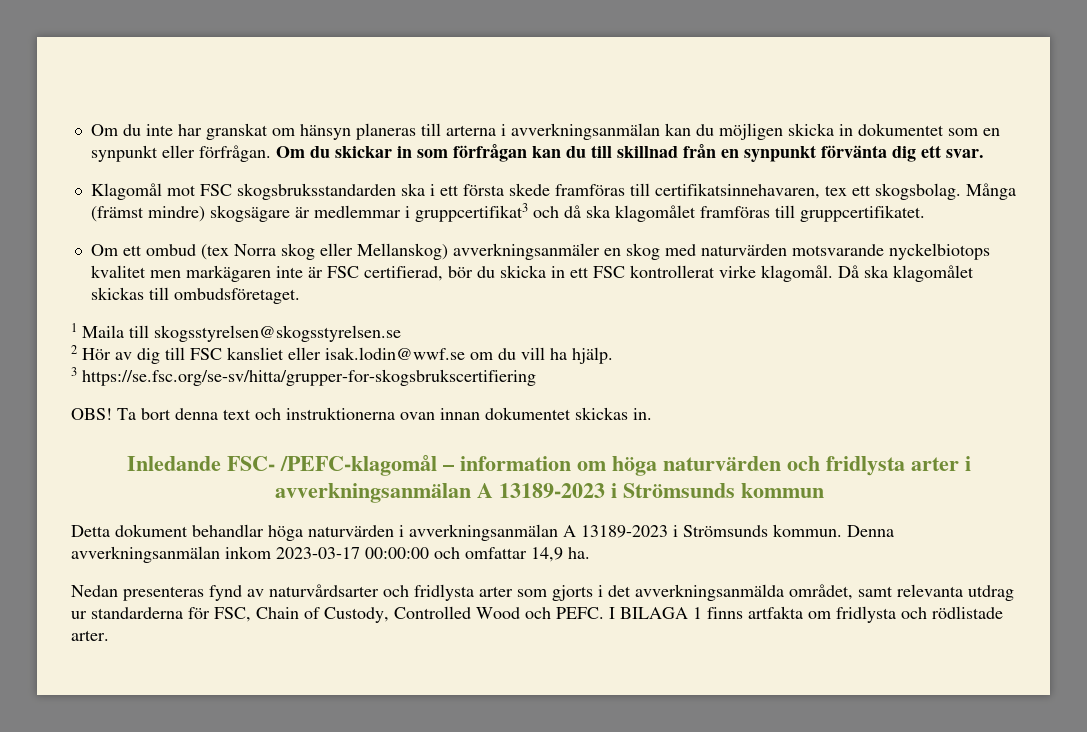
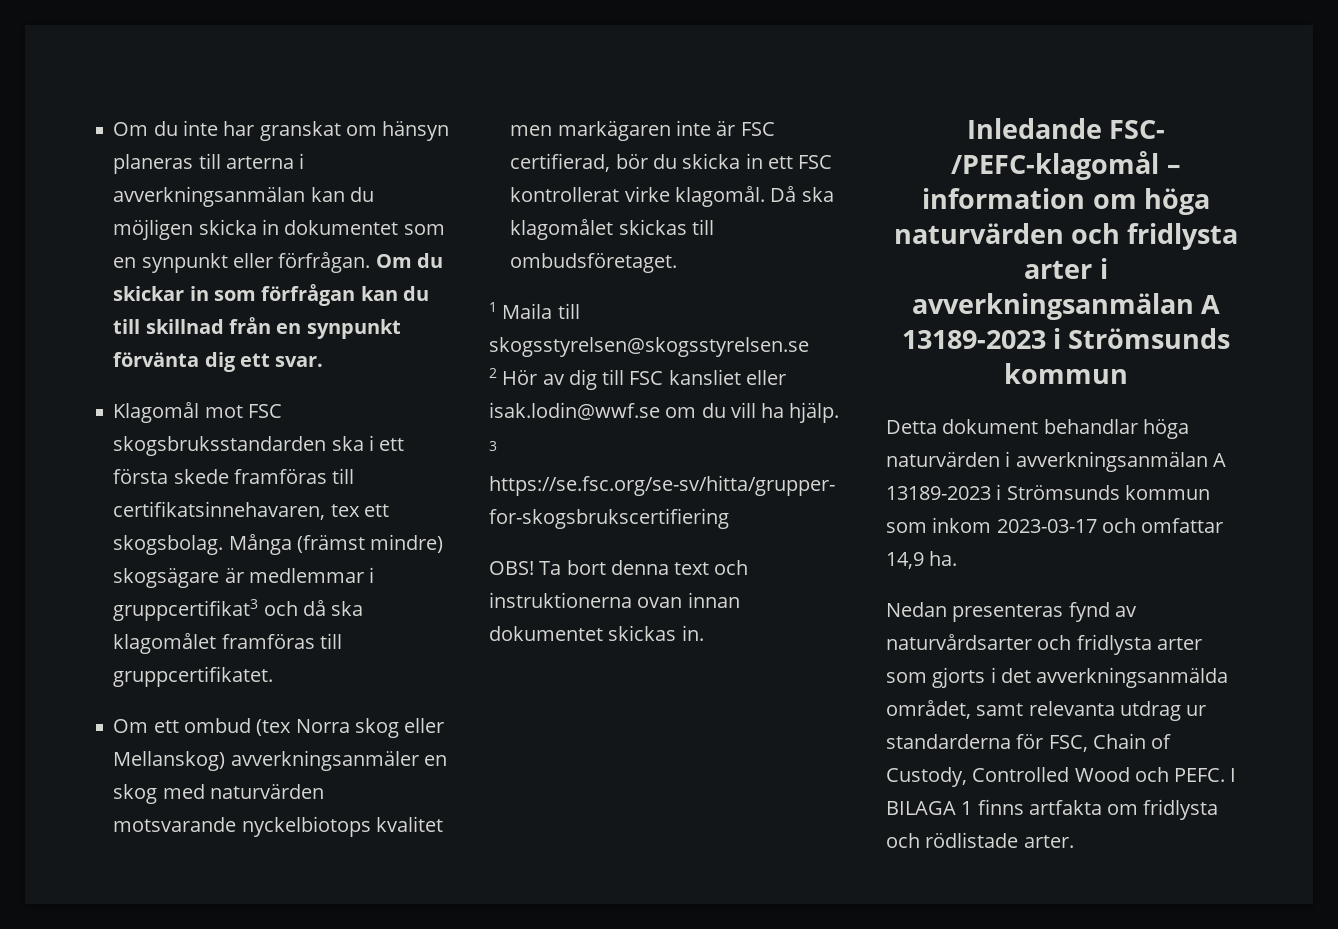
[773,524,894,537] [71,546,220,563] kommun. Denna avverkningsanmälan -> [1124,485,1210,500] [886,522,927,533] kommun som
[365,547,429,559] 00:00:00 -> (1097, 526) none

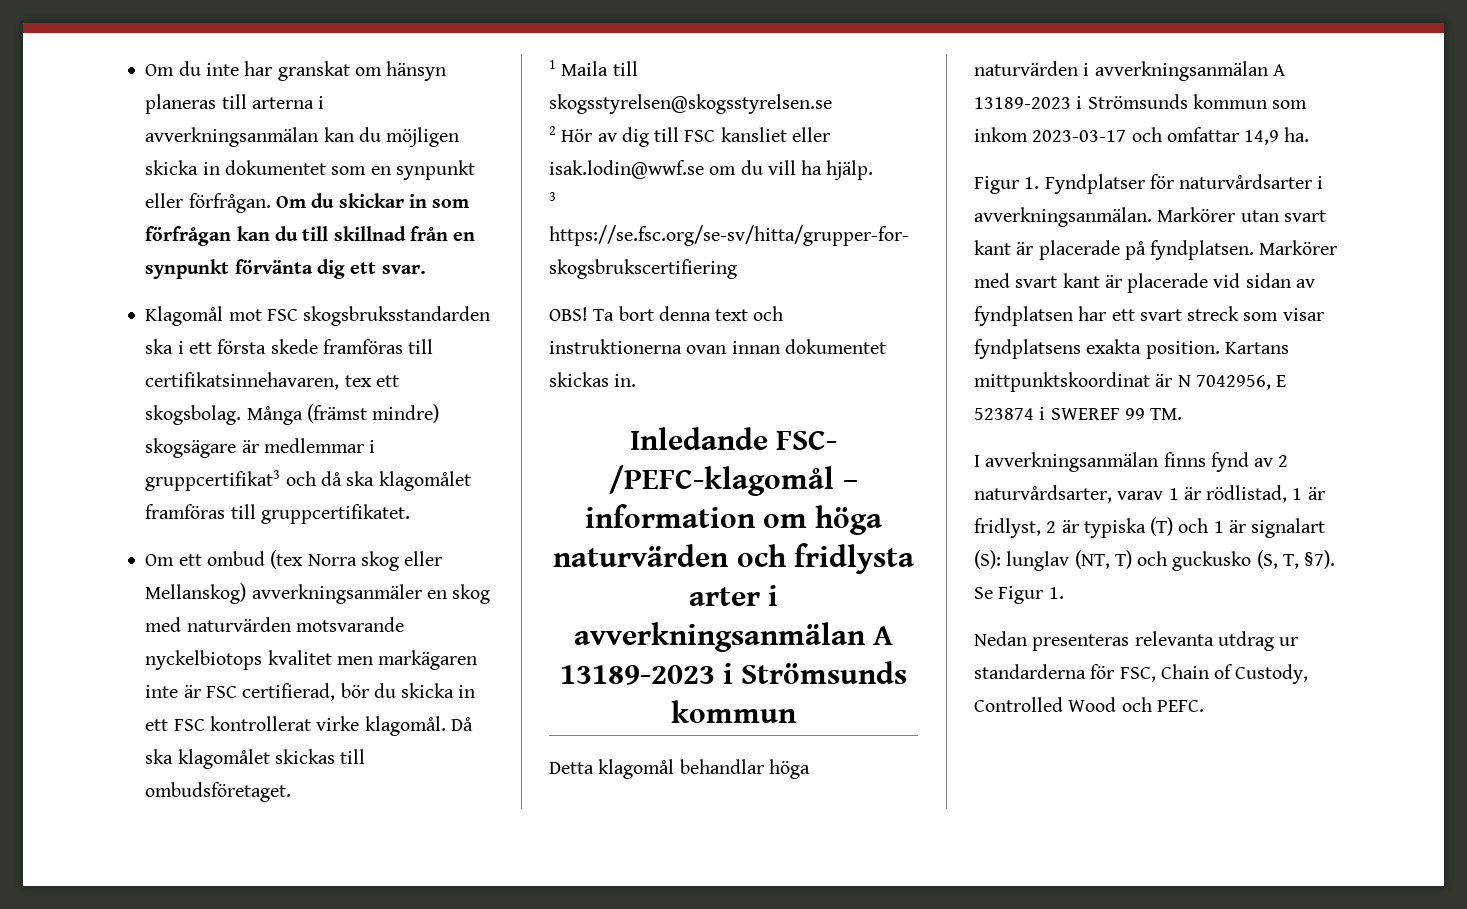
[942,419,1039,434] dokument -> [598,759,675,779] klagomål
[886,602,1137,622] [886,634,1202,655] [886,667,1229,688] [886,700,1024,719] Nedan presenteras fynd av naturvårdsarter och fridlysta arter som gjorts i det avverkningsanmälda området, samt -> [974,174,1324,194] [974,207,1326,227] [974,240,1338,260] [974,273,1315,293] [974,306,1324,326] [974,339,1289,359] [974,372,1287,392] [974,407,1183,420] [974,452,1289,472] [974,485,1325,503] [974,517,1326,538] [974,550,1336,571] [974,586,1064,604] [974,631,1130,651] Figur 1. Fyndplatser för naturvårdsarter i avverkningsanmälan. Markörer utan svart kant är placerade på fyndplatsen. Markörer med svart kant är placerade vid sidan av fyndplatsen har ett svart streck som visar fyndplatsens exakta position. Kartans mittpunktskoordinat är N 7042956, E 523874 i SWEREF 99 TM. // I avverkningsanmälan finns fynd av 2 naturvårdsarter, varav 1 är rödlistad, 1 är fridlyst, 2 är typiska (T) och 1 är signalart (S): lunglav (NT, T) och guckusko (S, T, §7). Se Figur 1. // Nedan presenteras
[1230,768,1237,782] [886,799,1219,820] [886,832,1074,848] I BILAGA 1 finns artfakta om fridlysta och rödlistade arter. -> (1204, 706) none

